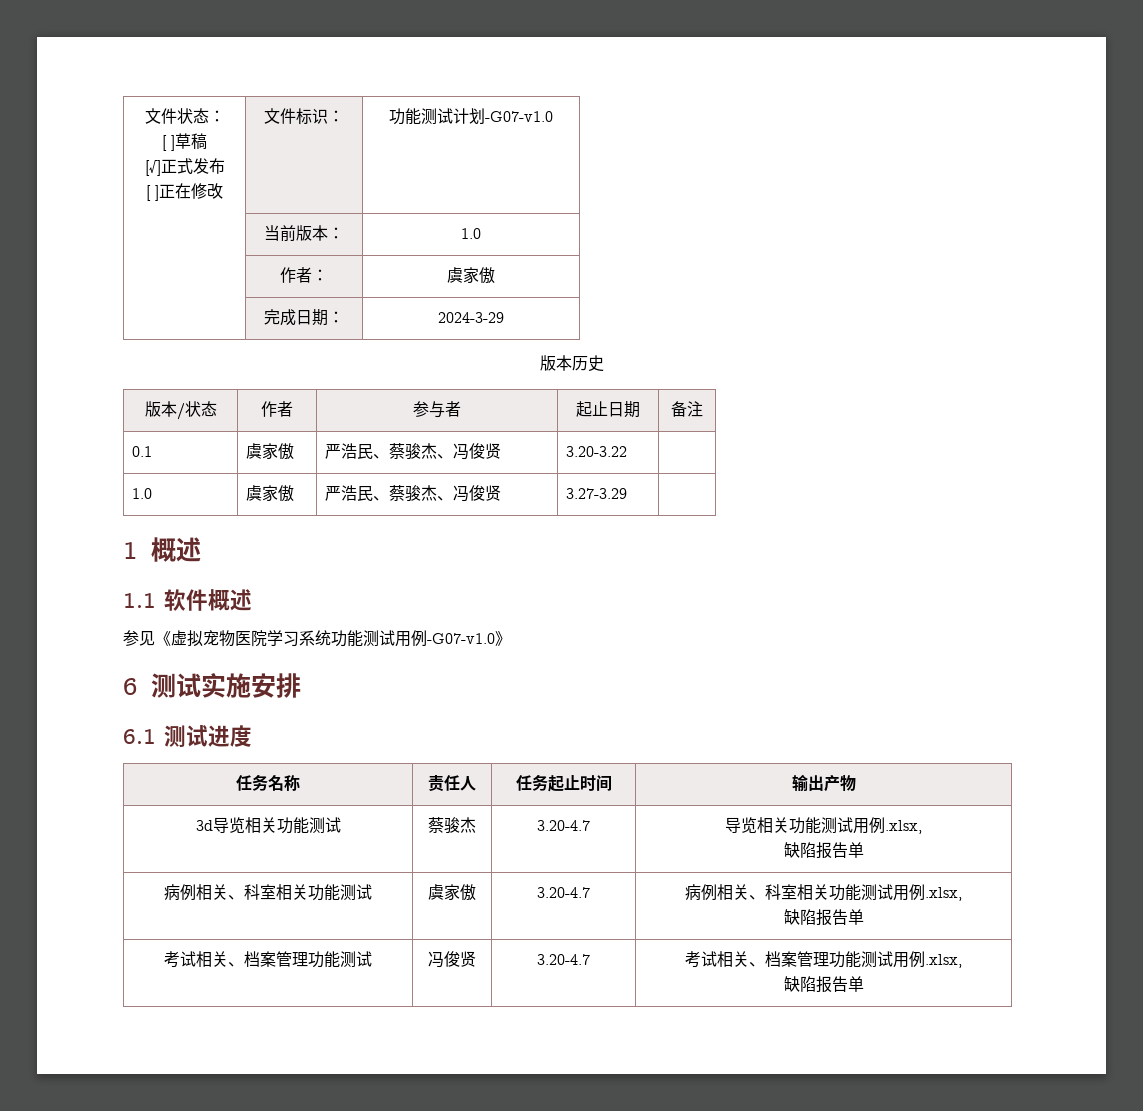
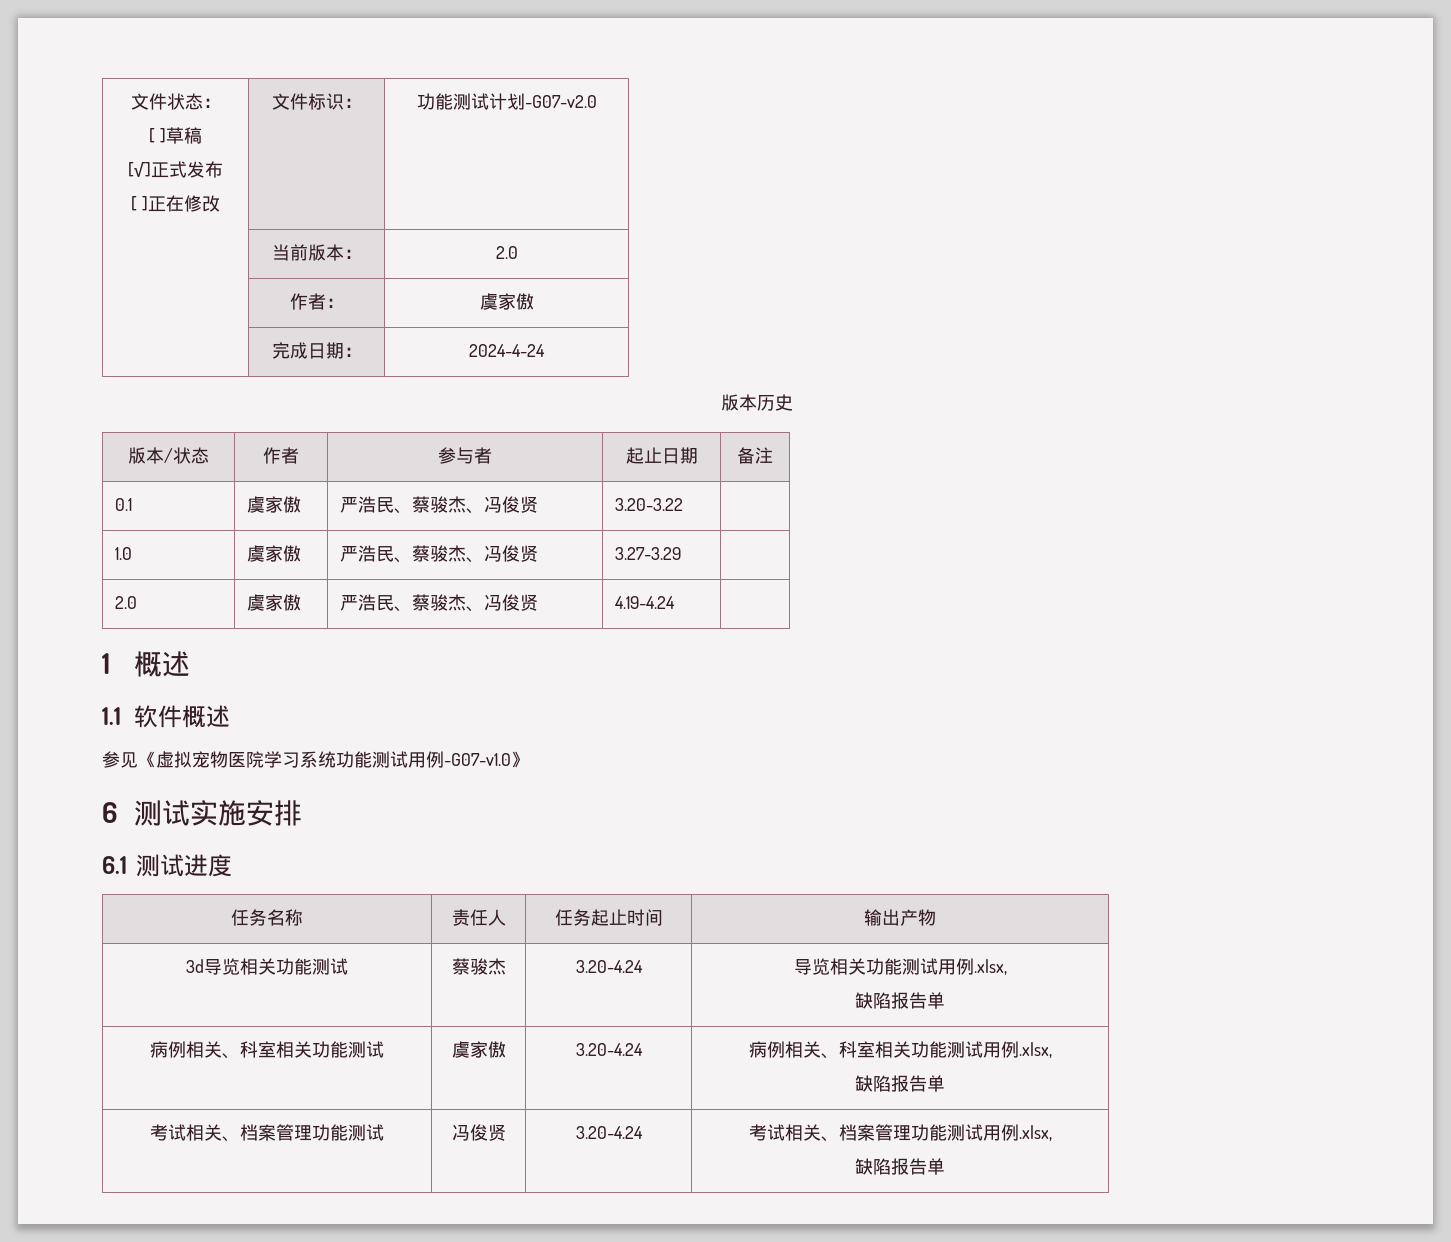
[485,111,553,122] -G07-v1.0 -> [524,95,597,108] -G07-v2.0
[461,228,481,239] 1.0 -> [495,246,518,259] 2.0
[438,312,504,323] 2024-3-29 -> [469,344,545,357] 2024-4-24
(628, 493) none -> [114,596,137,609] [246,594,301,611] [339,594,538,612] [614,596,675,609] // 2.0 | 虞家傲 | 严浩民、蔡骏杰、冯俊贤 | 4.19-4.24 |
[537,820,590,831] 3.20-4.7 -> [575,960,643,973] 3.20-4.24
[537,887,590,898] 3.20-4.7 -> [575,1043,643,1056] 3.20-4.24
[537,954,590,965] 3.20-4.7 -> [575,1126,643,1139] 3.20-4.24

